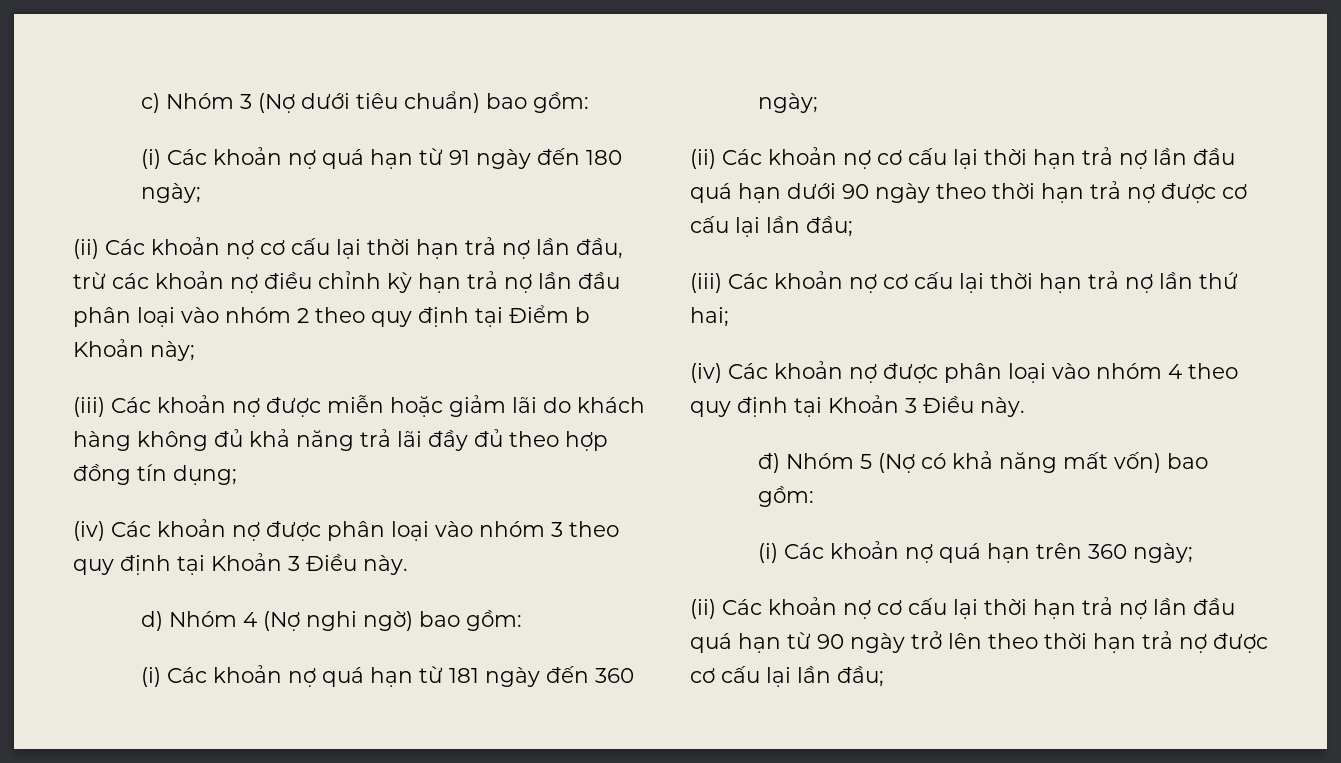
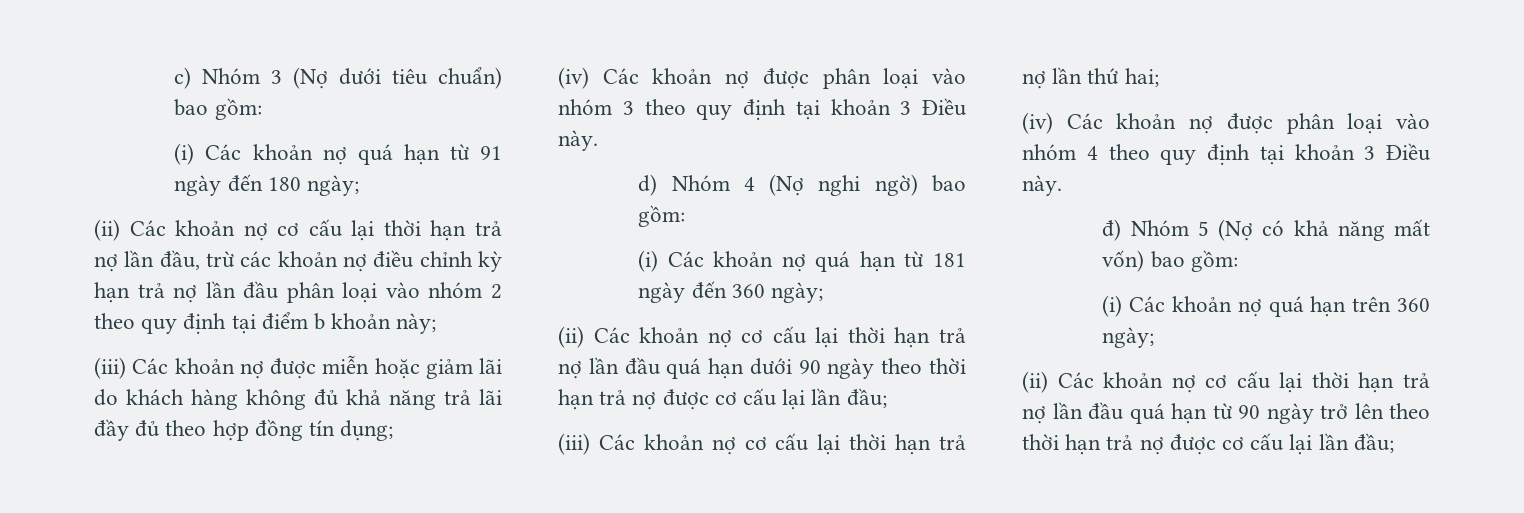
[509,305,590,323] [73,339,144,357] Điểm b Khoản -> [261,312,392,330] điểm b khoản
[211,553,282,571] Khoản -> [830,99,891,115] khoản
[828,395,899,413] Khoản -> [1294,144,1355,160] khoản

